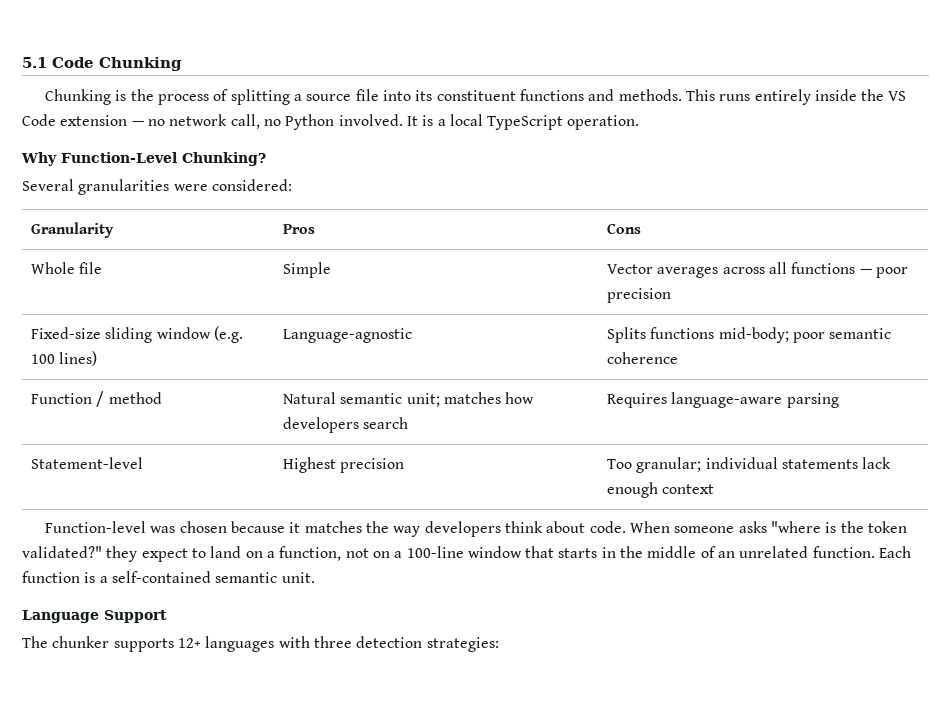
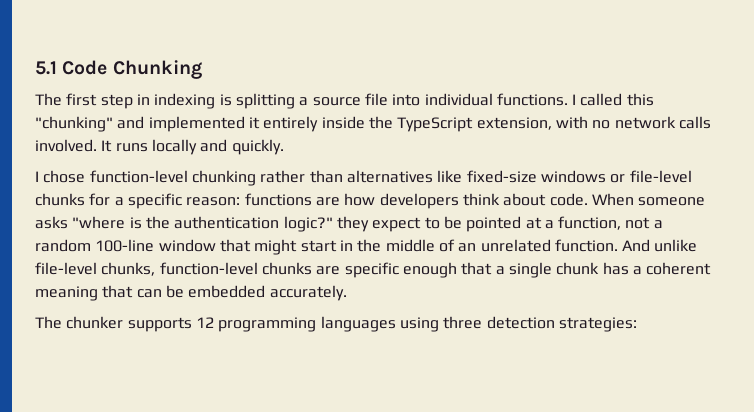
[45,89,229,105] Chunking is the process of -> [35,93,232,109] The first step in indexing is
[415,89,907,105] [22,114,640,130] [21,152,266,166] [22,179,292,195] [31,222,115,238] [283,224,316,234] [607,223,642,234] [31,262,103,274] [283,262,332,278] [607,262,909,278] [607,288,672,303] [31,326,244,343] [31,351,98,366] [283,328,413,343] [607,327,892,343] [607,352,679,364] [31,391,162,407] [283,392,535,407] [283,417,409,433] [607,392,839,408] [31,457,144,469] [283,457,405,473] [607,457,892,473] [607,482,715,498] [45,521,421,537] its constituent functions and methods. This runs entirely inside the VS Code extension — no network call, no Python involved. It is a local TypeScript operation. // Why Function-Level Chunking? // Several granularities were considered: // Granularity | Pros | Cons // Whole file | Simple | Vector averages across all functions — poor precision // Fixed-size sliding window (e.g. 100 lines) | Language-agnostic | Splits functions mid-body; poor semantic coherence // Function / method | Natural semantic unit; matches how developers search | Requires language-aware parsing // Statement-level | Highest precision | Too granular; individual statements lack enough context // Function-level was chosen because it matches the way -> [424,93,654,106] [35,116,711,132] [35,139,284,155] [35,170,692,186] [35,193,376,209] individual functions. I called this "chunking" and implemented it entirely inside the TypeScript extension, with no network calls involved. It runs locally and quickly. // I chose function-level chunking rather than alternatives like fixed-size windows or file-level chunks for a specific reason: functions are how
[867,521,907,533] [22,546,102,558] token validated?" -> [174,216,333,232] authentication logic?"
[210,546,263,558] land on -> [443,216,542,232] be pointed at
[372,551,403,558] on a -> [653,220,663,229] [35,239,91,252] a random
[558,548,598,558] starts -> [254,239,337,255] might start
[879,546,912,558] [22,571,315,583] [22,610,167,623] Each function is a self-contained semantic unit. // Language Support -> [622,239,698,252] [35,262,712,278] [35,285,347,301] And unlike file-level chunks, function-level chunks are specific enough that a single chunk has a coherent meaning that can be embedded accurately.
[177,636,310,652] 12+ languages with -> [195,316,439,332] 12 programming languages using

